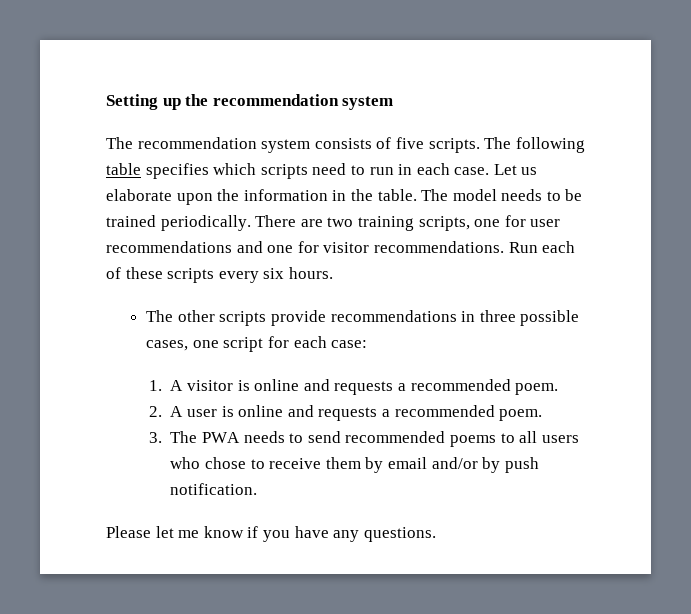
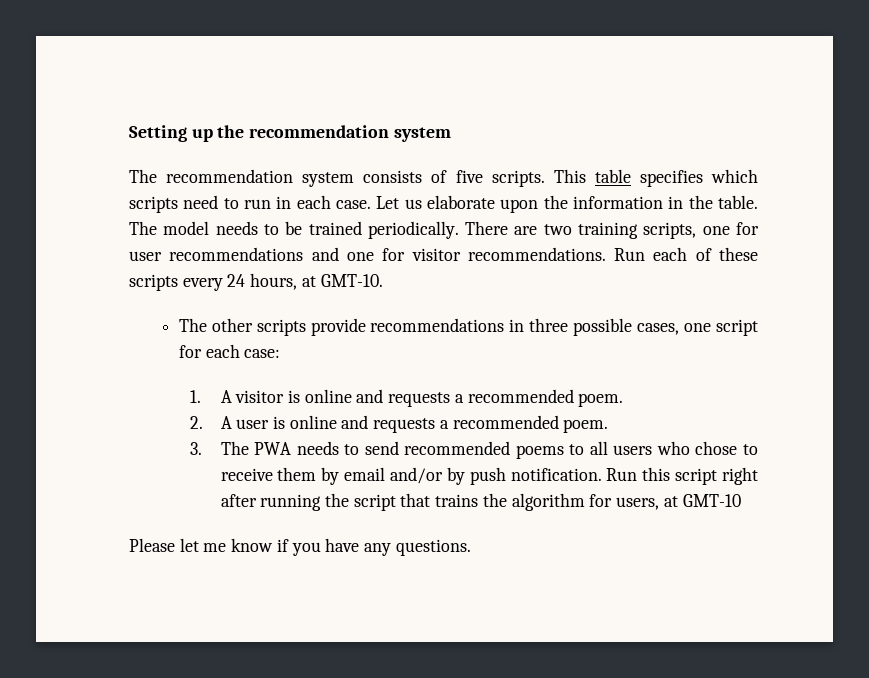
[484,137,585,153] The following -> [553,169,586,183] This
[263,267,333,279] six hours. -> [227,273,383,290] 24 hours, at GMT-10.
(258, 489) none -> [606,467,758,485] [220,493,741,511] Run this script right after running the script that trains the algorithm for users, at GMT-10

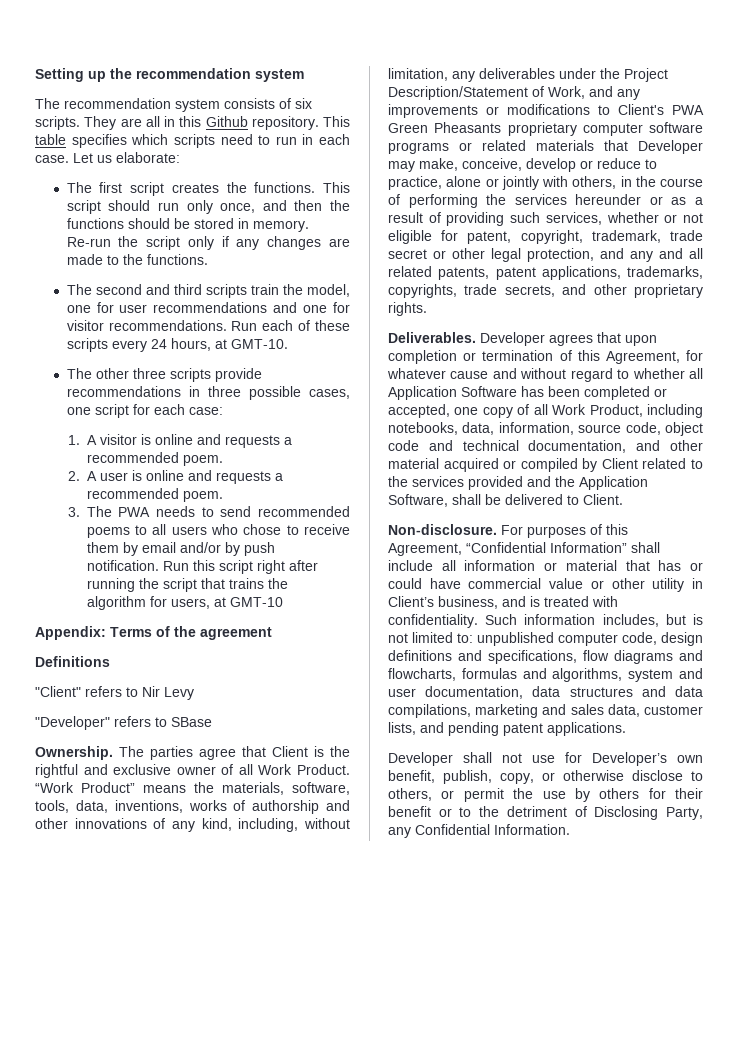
[455,170,545,187] five scripts. -> [295,98,312,109] [35,116,319,130] six scripts. They are all in this Github repository.
[427,195,759,213] [129,221,697,239] elaborate upon the information in the table. The model needs to be trained periodically. There are two training scripts, -> [116,152,180,163] [66,182,350,196] [66,200,350,214] [66,218,309,232] [66,236,350,250] [66,254,208,265] [66,284,351,298] elaborate: // The first script creates the functions. This script should run only once, and then the functions should be stored in memory. Re-run the script only if any changes are made to the functions. // The second and third scripts train the model,
(253, 325) none -> [132,368,166,379] three
[129,538,471,556] Please let me know if you have any questions. -> [35,626,272,640] [35,656,110,667] [35,686,194,700] [35,716,212,730] [35,746,350,760] [35,764,350,778] [35,782,350,795] [35,800,351,814] [35,818,350,832] [388,68,668,82] [388,86,640,100] [388,104,704,118] [388,122,703,136] [388,140,703,154] [388,158,657,172] [388,176,703,190] [388,194,703,208] [388,212,703,226] [388,230,703,244] [388,248,703,262] [388,266,703,280] [388,284,703,298] [388,302,427,316] [388,332,657,346] [388,350,703,364] [387,368,703,382] [388,386,667,400] [388,404,703,418] [388,422,703,436] [388,440,703,453] [388,458,703,472] [388,476,648,490] [388,494,623,507] [388,524,628,538] [388,542,660,556] [388,560,703,571] [388,578,703,592] [388,596,618,609] [388,614,703,628] [388,632,703,646] [388,650,703,664] [388,668,703,682] [388,686,703,699] [388,704,703,718] [388,722,626,736] [388,752,703,766] [388,770,703,784] [388,788,703,802] [388,806,703,820] [388,824,570,838] Appendix: Terms of the agreement // Definitions // "Client" refers to Nir Levy // "Developer" refers to SBase // Ownership. The parties agree that Client is the rightful and exclusive owner of all Work Product. “Work Product” means the materials, software, tools, data, inventions, works of authorship and other innovations of any kind, including, without limitation, any deliverables under the Project Description/Statement of Work, and any improvements or modifications to Client's PWA Green Pheasants proprietary computer software programs or related materials that Developer may make, conceive, develop or reduce to practice, alone or jointly with others, in the course of performing the services hereunder or as a result of providing such services, whether or not eligible for patent, copyright, trademark, trade secret or other legal protection, and any and all related patents, patent applications, trademarks, copyrights, trade secrets, and other proprietary rights. // Deliverables. Developer agrees that upon completion or termination of this Agreement, for whatever cause and without regard to whether all Application Software has been completed or accepted, one copy of all Work Product, including notebooks, data, information, source code, object code and technical documentation, and other material acquired or compiled by Client related to the services provided and the Application Software, shall be delivered to Client. // Non-disclosure. For purposes of this Agreement, “Confidential Information” shall include all information or material that has or could have commercial value or other utility in Client’s business, and is treated with confidentiality. Such information includes, but is not limited to: unpublished computer code, design definitions and specifications, flow diagrams and flowcharts, formulas and algorithms, system and user documentation, data structures and data compilations, marketing and sales data, customer lists, and pending patent applications. // Developer shall not use for Developer’s own benefit, publish, copy, or otherwise disclose to others, or permit the use by others for their benefit or to the detriment of Disclosing Party, any Confidential Information.

